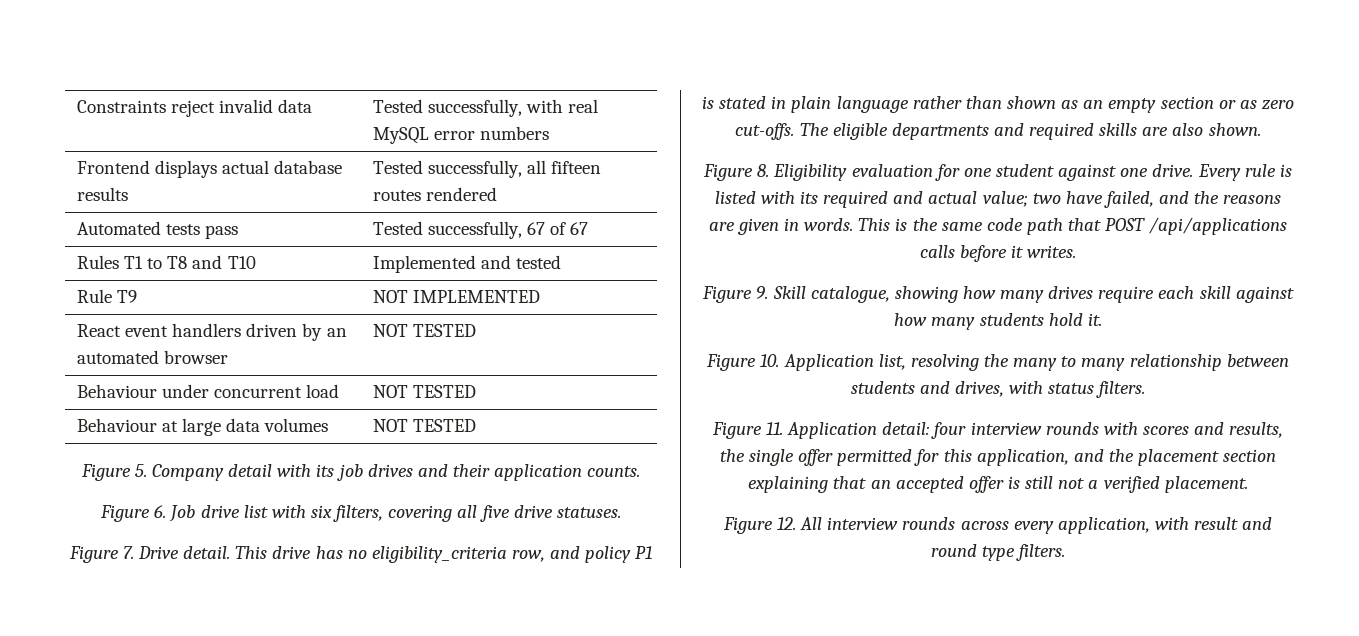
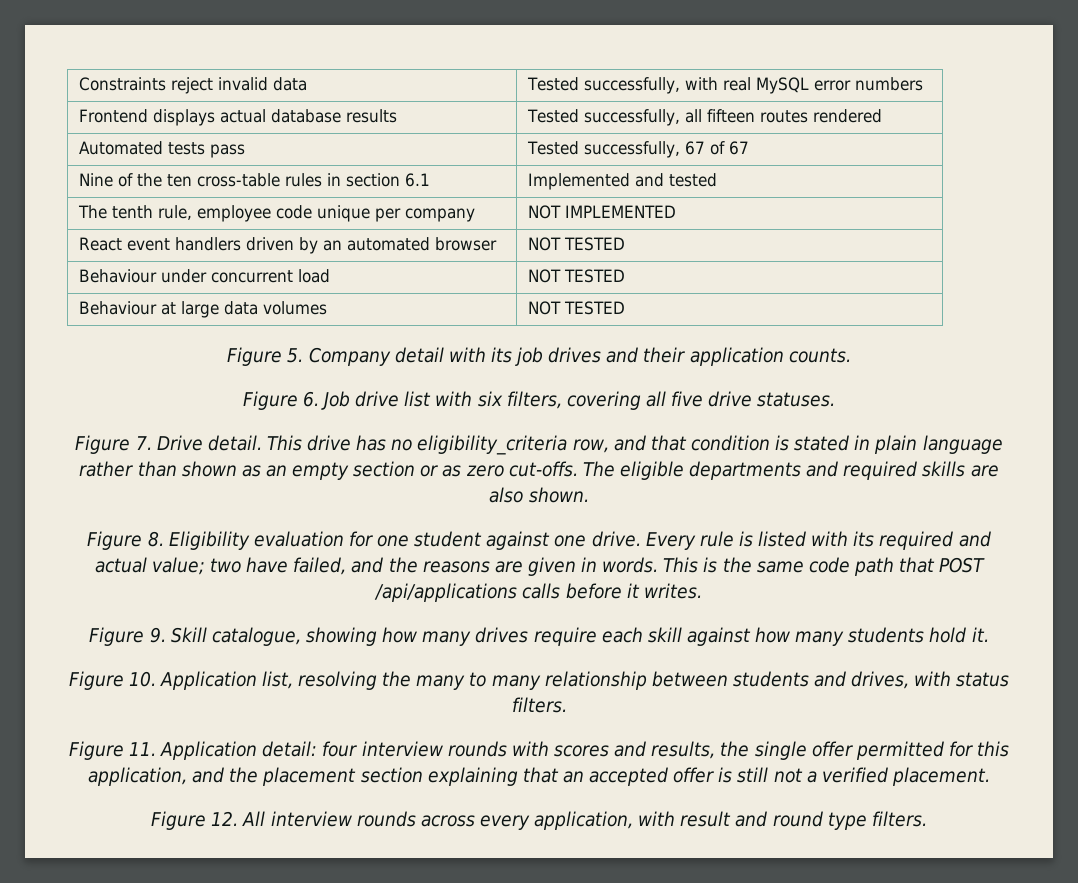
[76,255,256,269] [372,255,562,273] [76,289,138,303] Rules T1 to T8 and T10 | Implemented and tested // Rule T9 -> [79,173,431,187] [528,173,718,190] [78,205,476,222] Nine of the ten cross-table rules in section 6.1 | Implemented and tested // The tenth rule, employee code unique per company
[585,546,653,563] policy P1 -> [650,435,770,451] that condition

